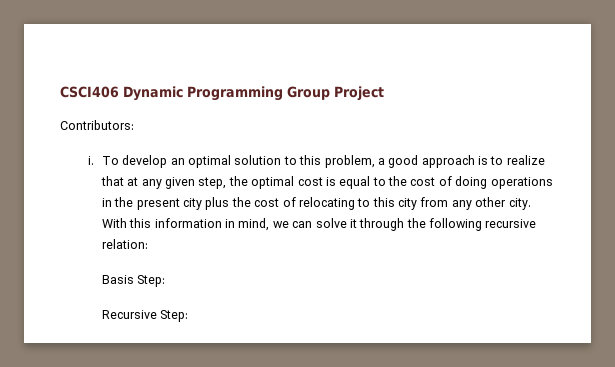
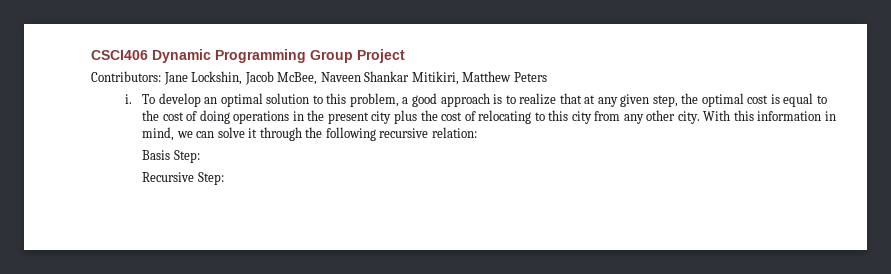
(134, 125) none -> [163,71,547,85] Jane Lockshin, Jacob McBee, Naveen Shankar Mitikiri, Matthew Peters

